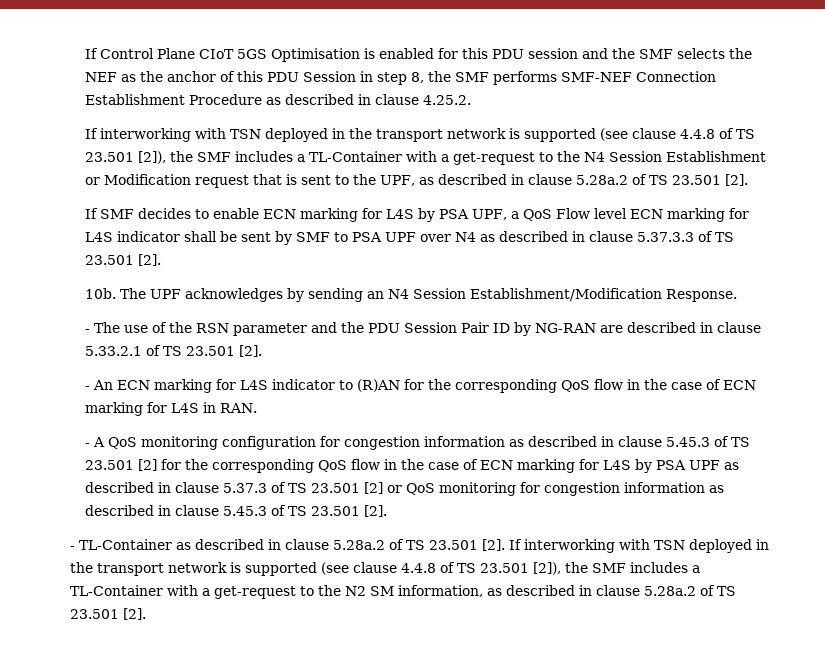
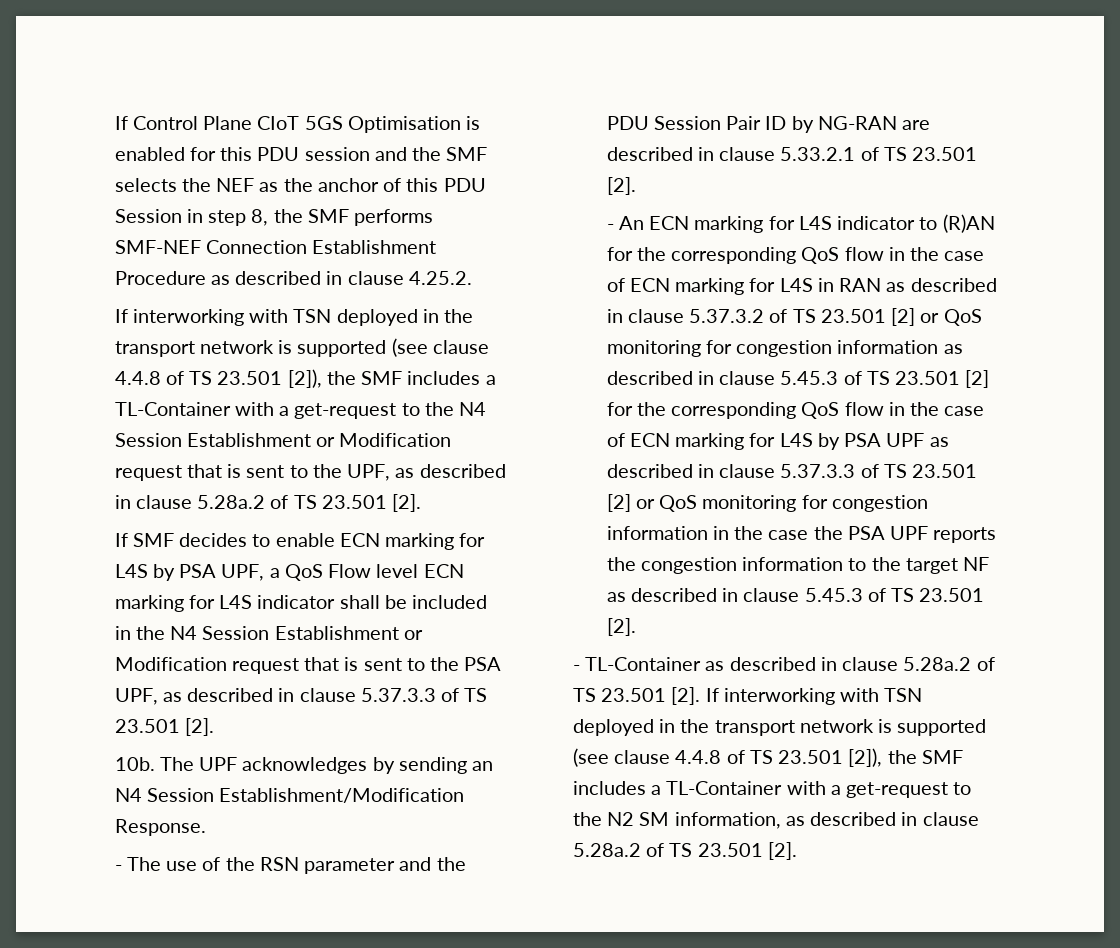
[241,231,477,245] sent by SMF to PSA UPF over N4 -> [412,595,488,609] [114,626,423,640] [114,657,502,674] [114,688,158,705] included in the N4 Session Establishment or Modification request that is sent to the PSA UPF,
[220,403,258,413] [85,436,317,450] RAN. // - A QoS monitoring configuration -> [839,278,997,292] [606,308,982,326] [606,340,701,357] RAN as described in clause 5.37.3.2 of TS 23.501 [2] or QoS monitoring
[223,483,268,493] 5.37.3 -> [780,464,856,478] 5.37.3.3
(706, 487) none -> [712,526,997,543] [606,557,990,574] in the case the PSA UPF reports the congestion information to the target NF

